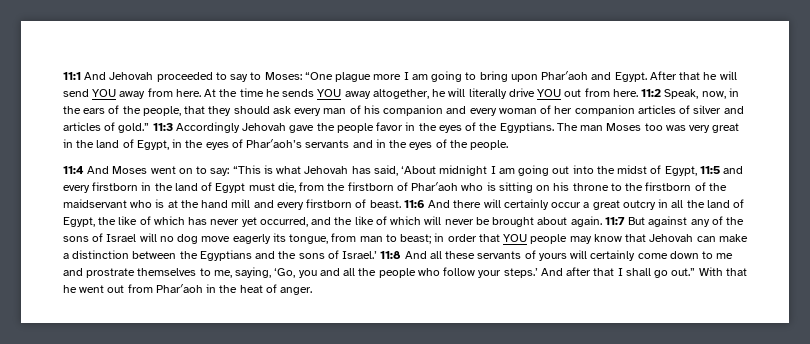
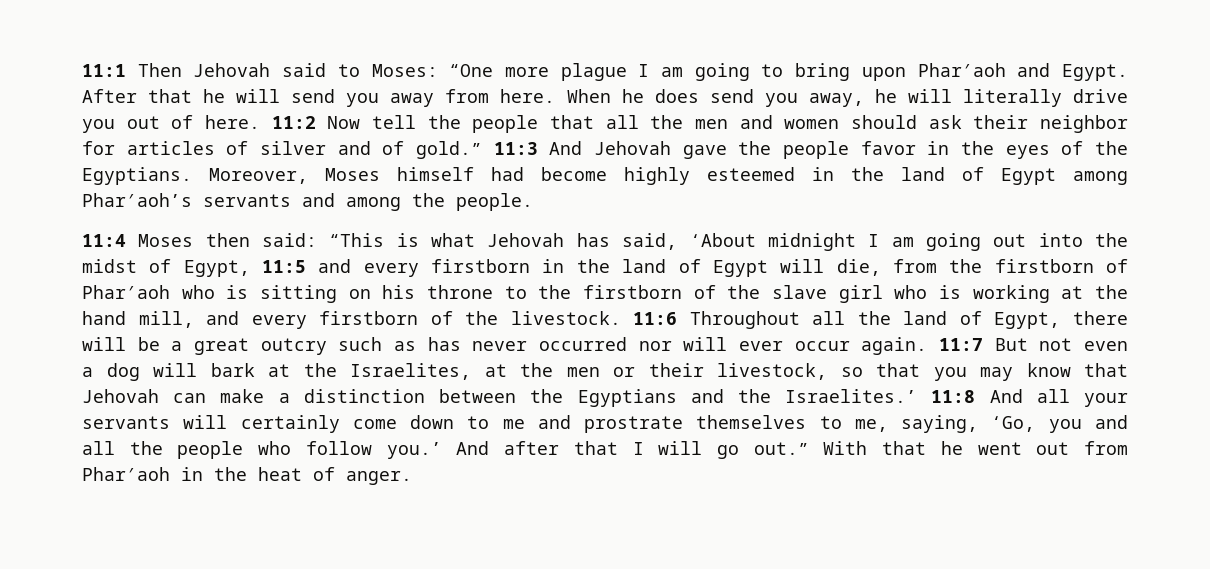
[84,72,249,82] And Jehovah proceeded to say -> [137,63,327,77] Then Jehovah said
[335,72,402,82] plague more -> [504,63,627,81] more plague
[92,89,117,97] YOU -> [346,93,380,107] you
[204,88,739,99] [63,105,635,116] At the time he sends YOU away altogether, he will literally drive YOU out from here. 11:2 Speak, now, in the ears of the people, that they should ask every man of his companion and every woman of her companion -> [566,89,1128,107] [82,115,1128,133] [82,141,115,155] When he does send you away, he will literally drive you out of here. 11:2 Now tell the people that all the men and women should ask their neighbor for
[63,122,101,131] articles -> (371, 148) none
[175,122,240,133] Accordingly -> [549,141,583,155] And
[556,123,740,133] [63,139,509,150] [63,166,230,176] The man Moses too was very great in the land of Egypt, in the eyes of Phar′aoh’s servants and in the eyes of the people. // 11:4 And Moses went on to say: -> [209,167,1128,185] [82,193,533,211] [82,233,318,247] Moreover, Moses himself had become highly esteemed in the land of Egypt among Phar′aoh’s servants and among the people. // 11:4 Moses then said:
[248,183,275,191] must -> [780,259,825,273] will
[63,199,165,208] maidservant who is -> [772,285,1050,303] slave girl who is working
[231,199,251,208] mill -> [138,311,194,328] mill,
[369,199,669,210] beast. 11:6 And there will certainly occur a great outcry in -> [465,311,800,329] the livestock. 11:6 Throughout
[98,216,745,227] [63,233,568,244] the like of which has never yet occurred, and the like of which will never be brought about again. 11:7 But against any of the sons of Israel will no dog move eagerly its tongue, from man to beast; in order that YOU people -> [1072,311,1128,325] [82,337,1128,355] [82,363,967,381] there will be a great outcry such as has never occurred nor will ever occur again. 11:7 But not even a dog will bark at the Israelites, at the men or their livestock, so that you
[298,250,567,261] sons of Israel.’ 11:8 And all these servants of yours -> [785,389,1128,407] [82,416,170,429] Israelites.’ 11:8 And all your servants
[478,268,538,278] your steps.’ -> [386,442,442,459] you.’
[625,268,651,276] shall -> [658,441,703,455] will

